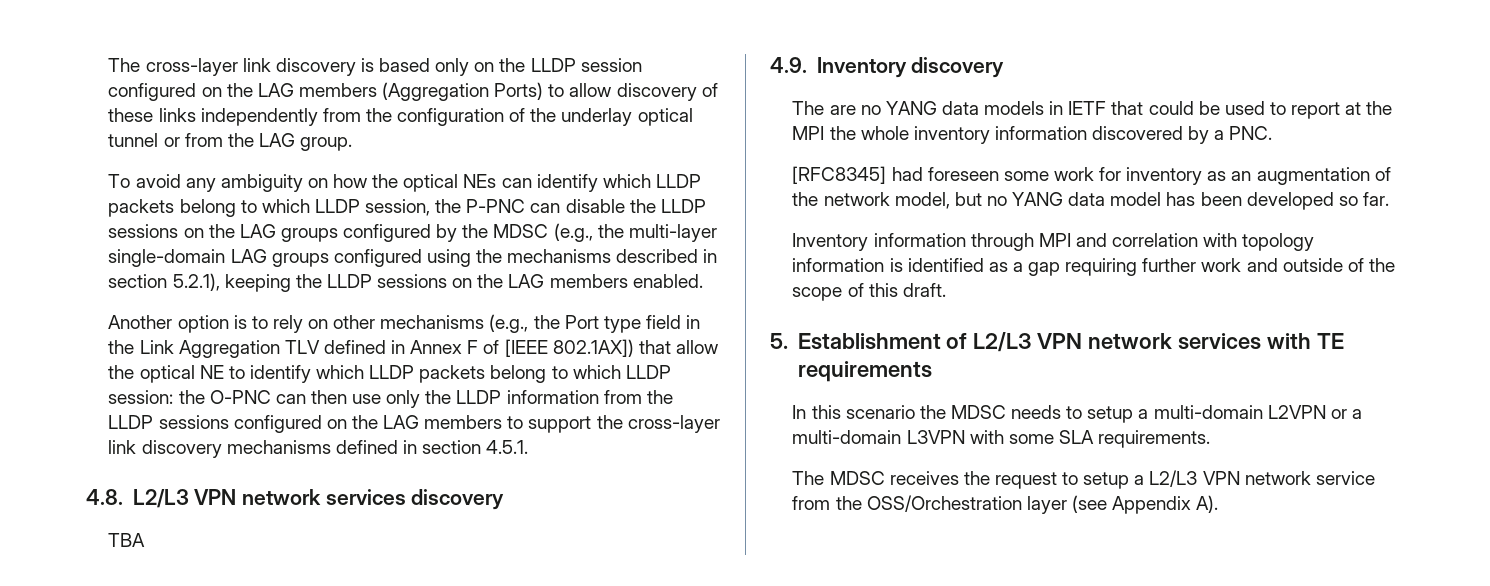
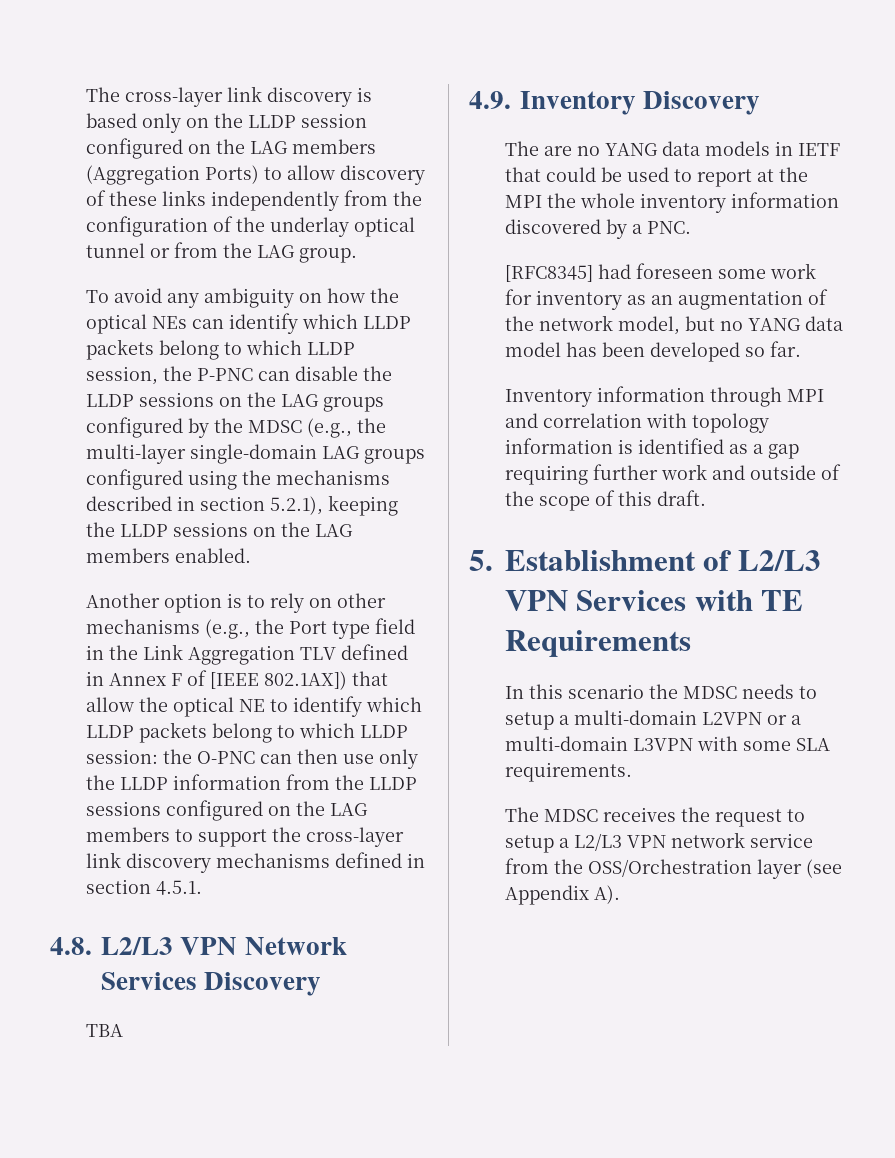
[241,489,505,510] network services discovery -> [244,937,347,955] [101,972,322,996] Network Services Discovery
[911,57,1005,78] discovery -> [643,91,761,115] Discovery
[1088,333,1262,350] network services -> [576,590,687,611] Services
[797,361,932,382] requirements -> [504,630,691,657] Requirements

